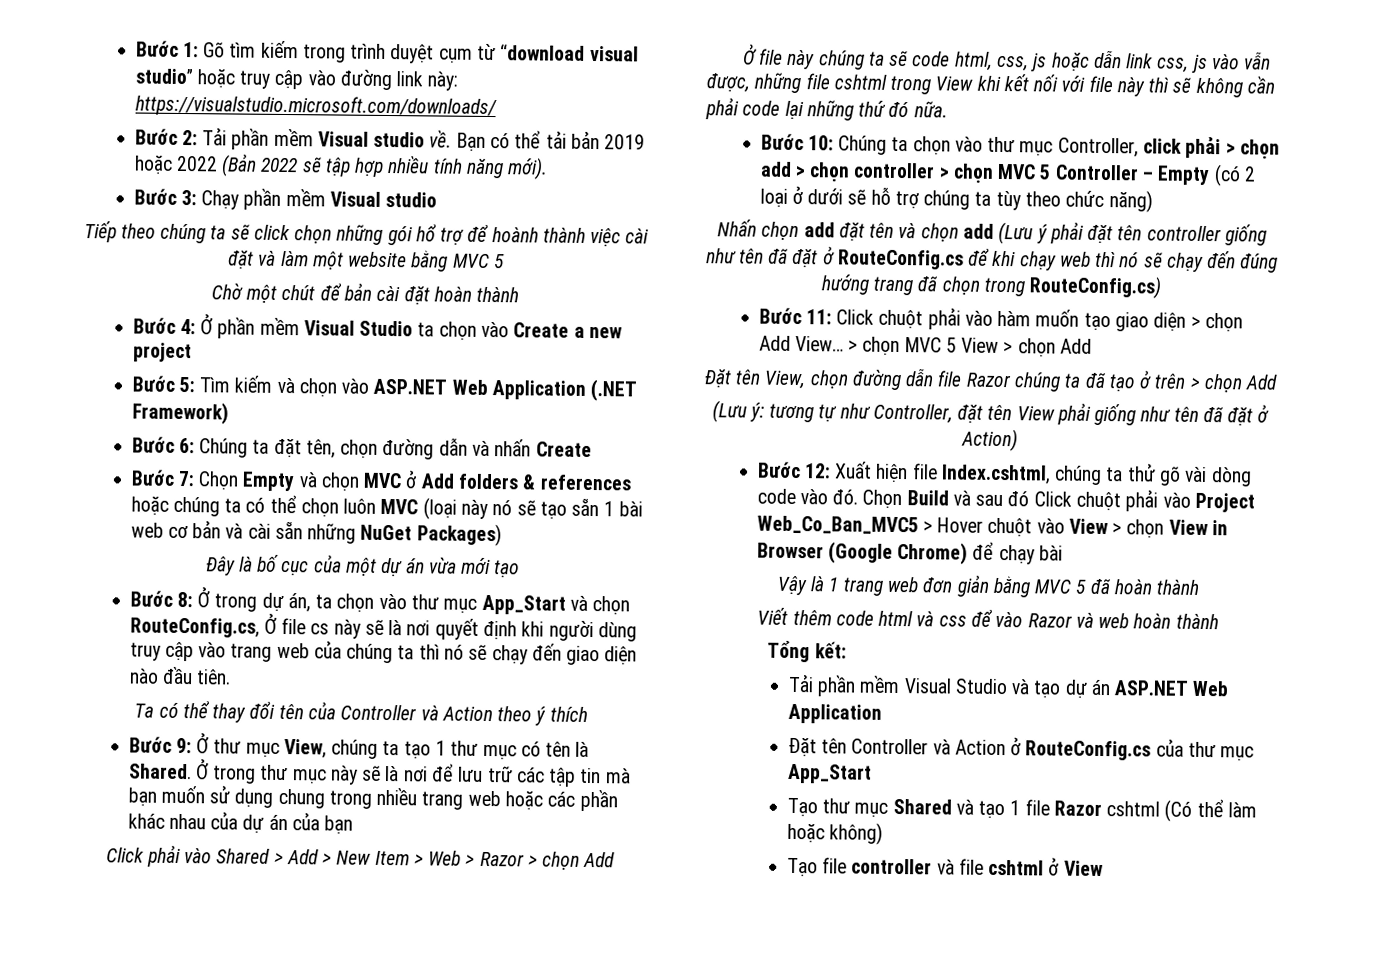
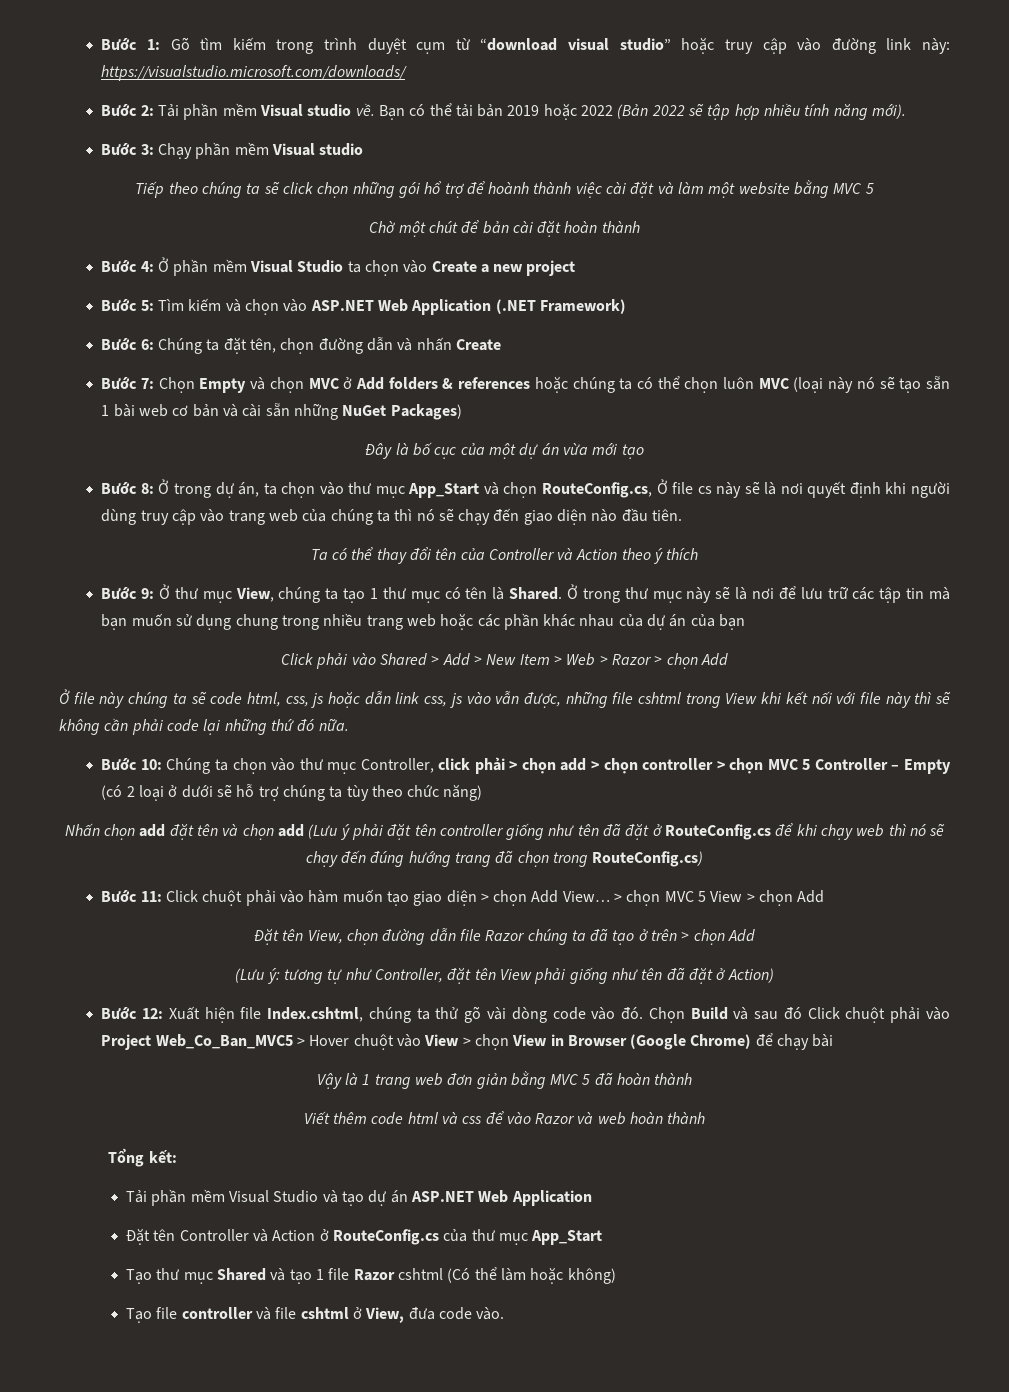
[1063,860,1103,877] View -> [365,1307,505,1323] View, đưa code vào.

